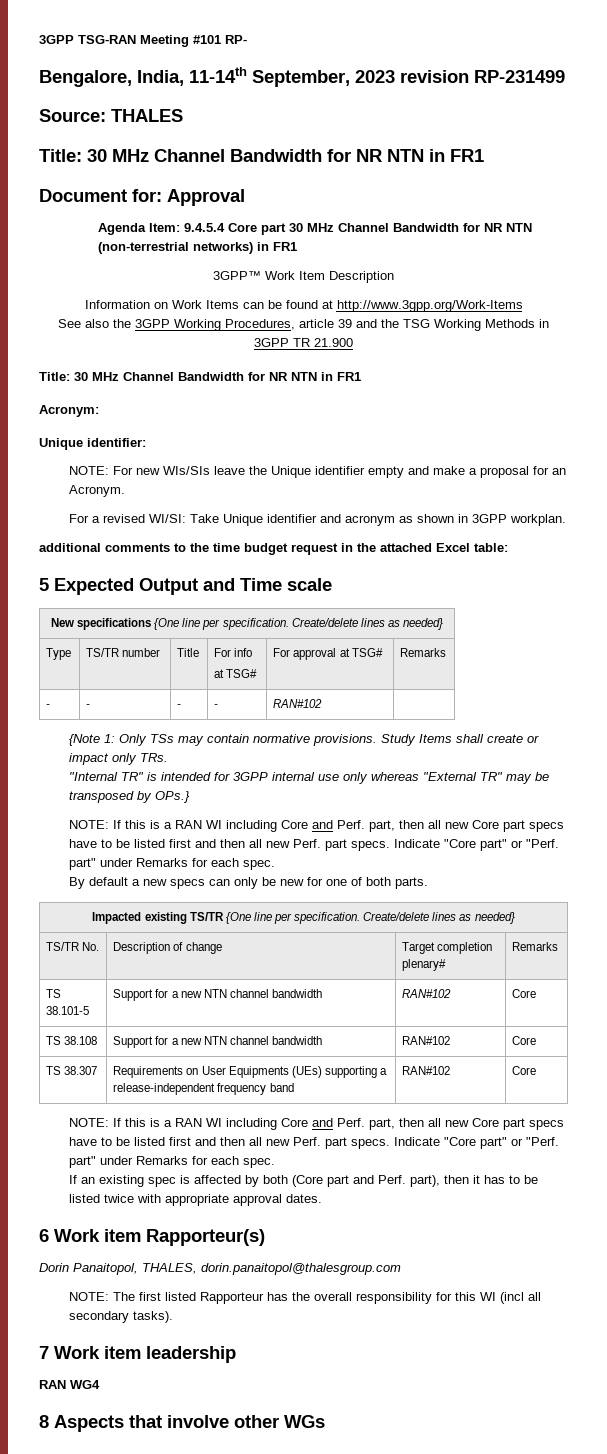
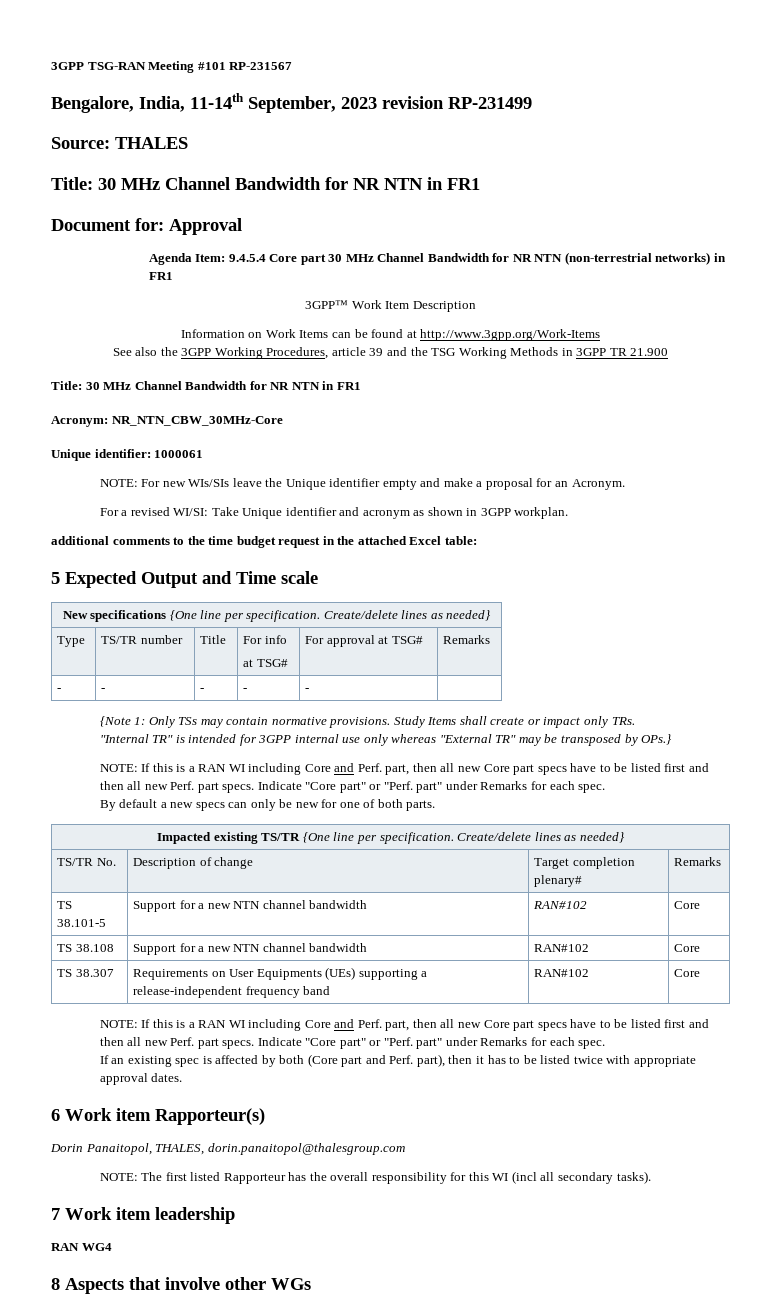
[225,35,247,44] RP- -> [229,62,293,70] RP-231567
(99, 411) none -> [111,416,283,426] NR_NTN_CBW_30MHz-Core
(146, 442) none -> [154,450,204,458] 1000061
[273,699,323,708] RAN#102 -> [305,688,310,692] -

